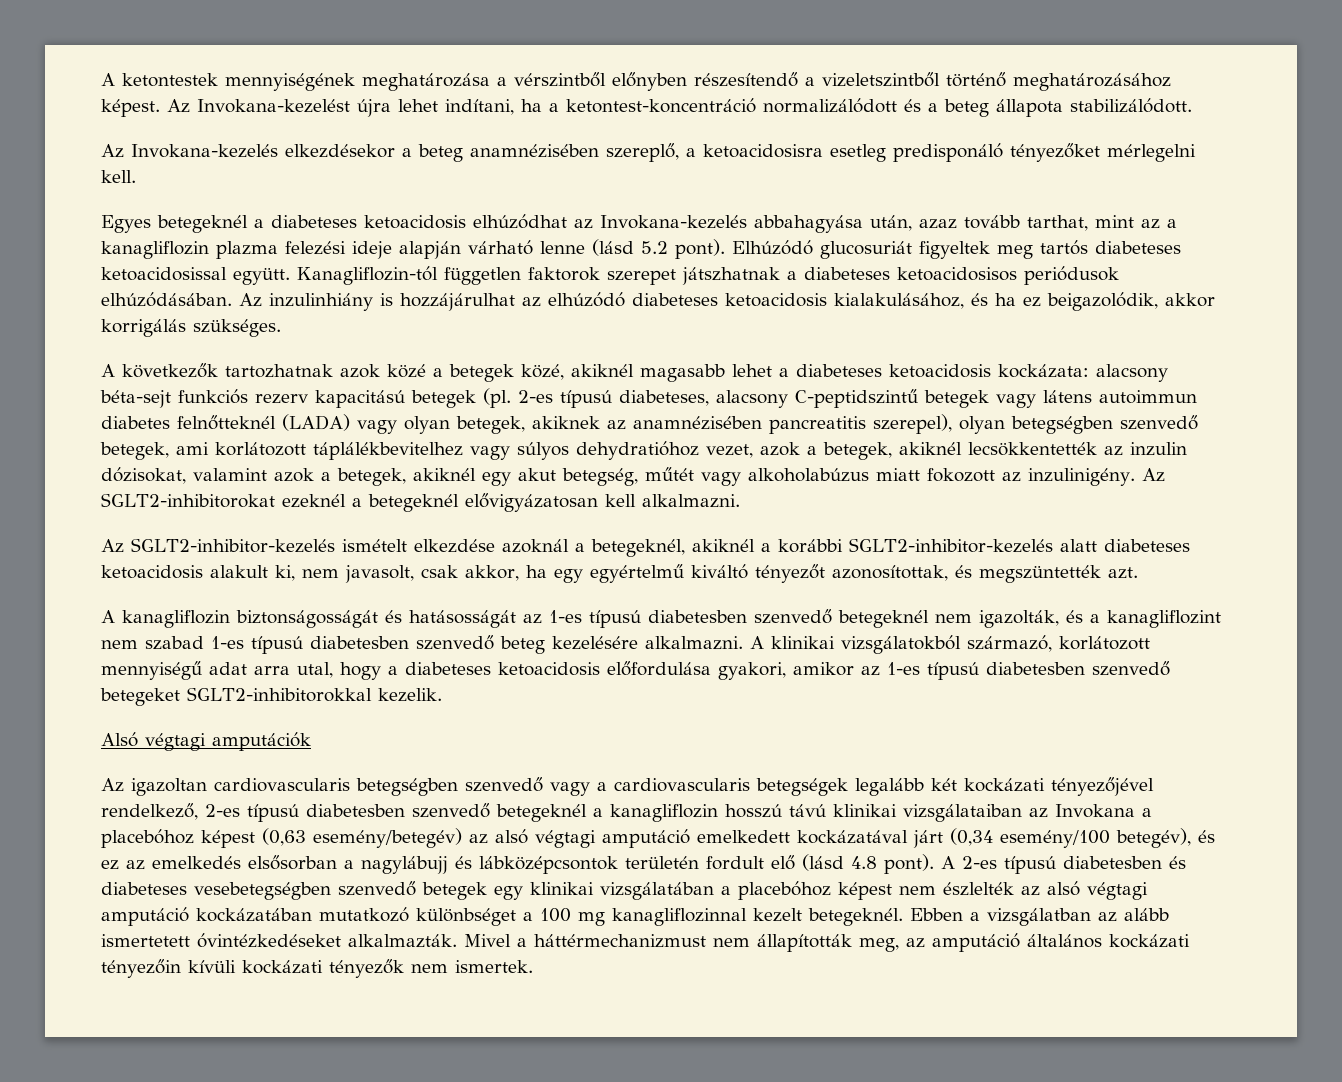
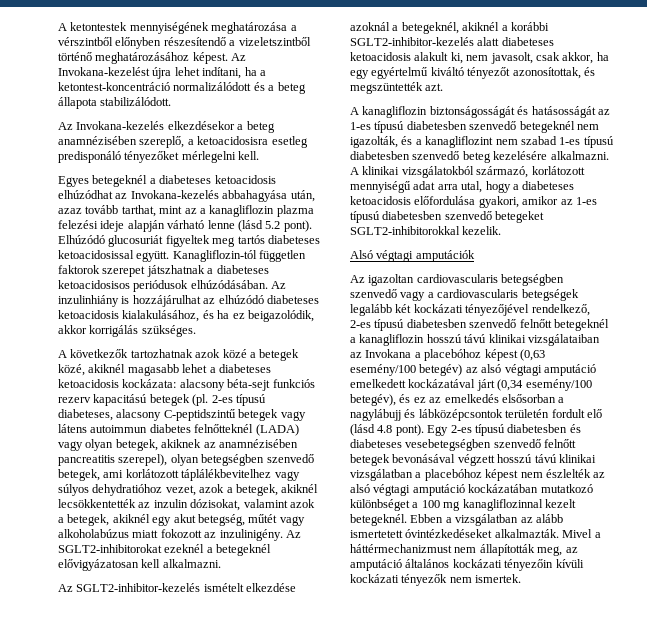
(490, 810) none -> [519,319,552,328] felnőtt
[313,828,462,848] esemény/betegév) -> [350,364,463,376] esemény/100 betegév)
[941,856,955,869] A -> [427,425,449,436] Egy
[422,882,714,900] betegek egy klinikai vizsgálatában -> [544,439,577,448] [350,454,596,466] [350,469,413,481] felnőtt betegek bevonásával végzett hosszú távú klinikai vizsgálatban

